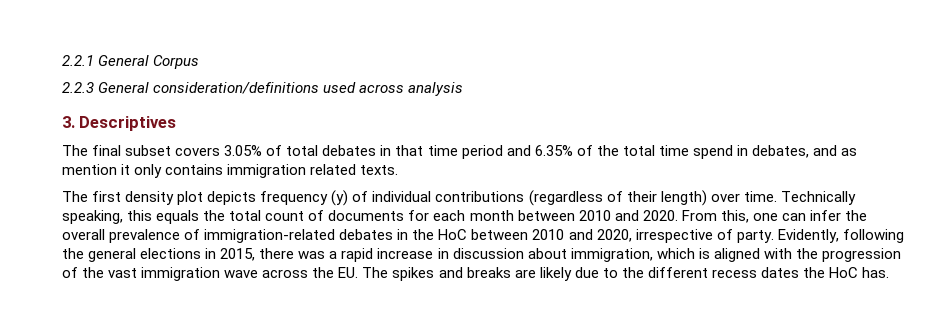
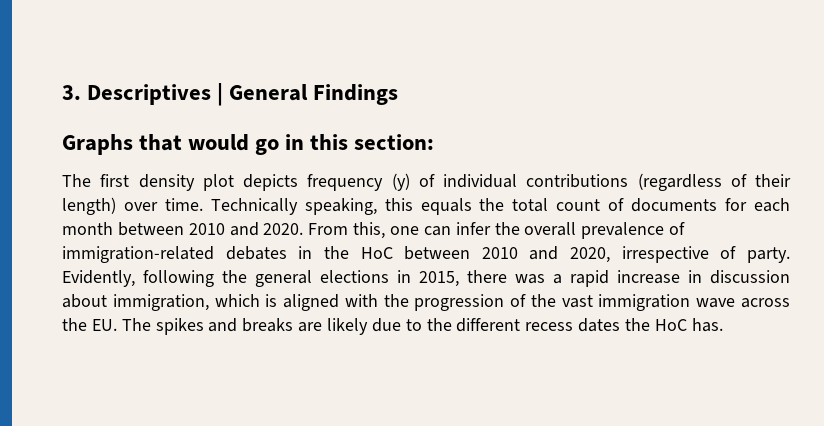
[62,55,200,69] [62,82,464,96] [62,116,177,131] [62,145,858,159] [62,164,399,178] 2.2.1 General Corpus // 2.2.3 General consideration/definitions used across analysis // 3. Descriptives // The final subset covers 3.05% of total debates in that time period and 6.35% of the total time spend in debates, and as mention it only contains immigration related texts. -> [62,83,399,106] [62,134,435,155] 3. Descriptives | General Findings // Graphs that would go in this section:

